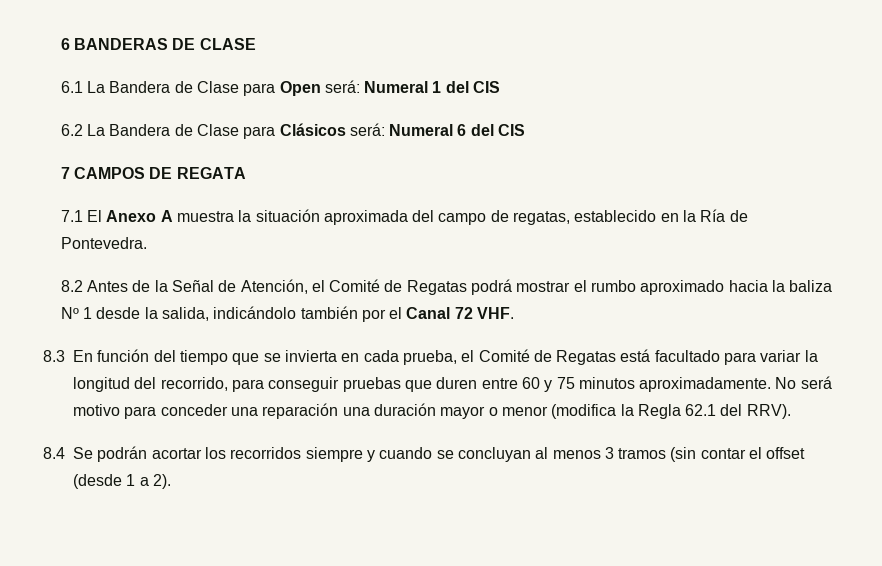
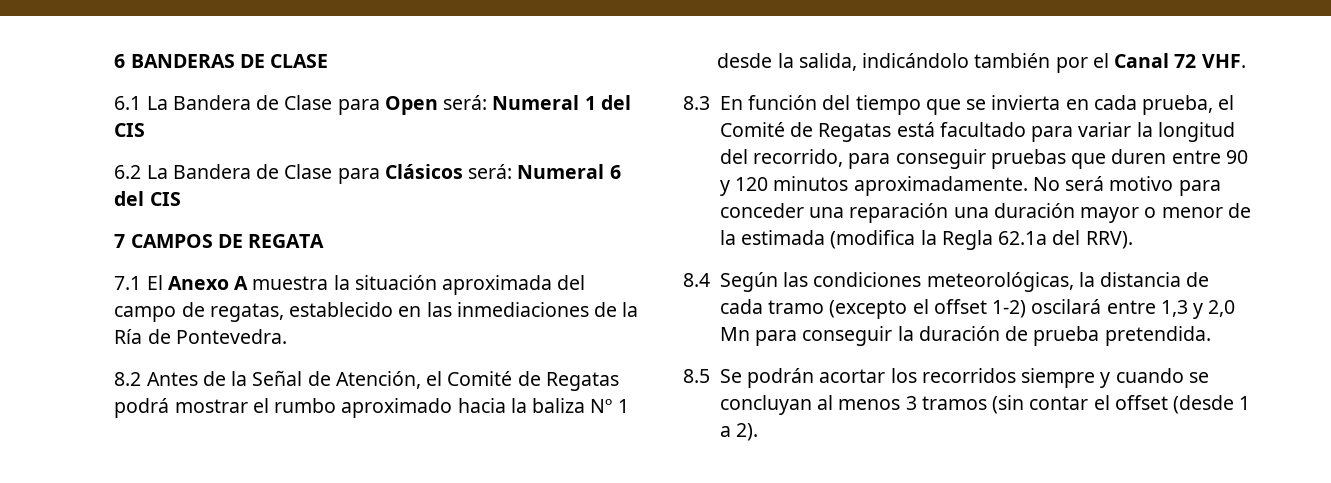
(679, 217) none -> [426,302,618,317] las inmediaciones de
[521,377,575,392] 60 y 75 -> [1225,150,1248,164] [719,177,769,196] 90 y 120
(548, 411) none -> [1227,203,1251,218] [719,230,826,245] de la estimada
[685,404,717,416] 62.1 -> [998,231,1048,245] 62.1a
(65, 453) none -> [719,272,1210,292] [719,299,1236,319] [719,326,1211,346] [683,369,710,383] Según las condiciones meteorológicas, la distancia de cada tramo (excepto el offset 1-2) oscilará entre 1,3 y 2,0 Mn para conseguir la duración de prueba pretendida. // 8.5

